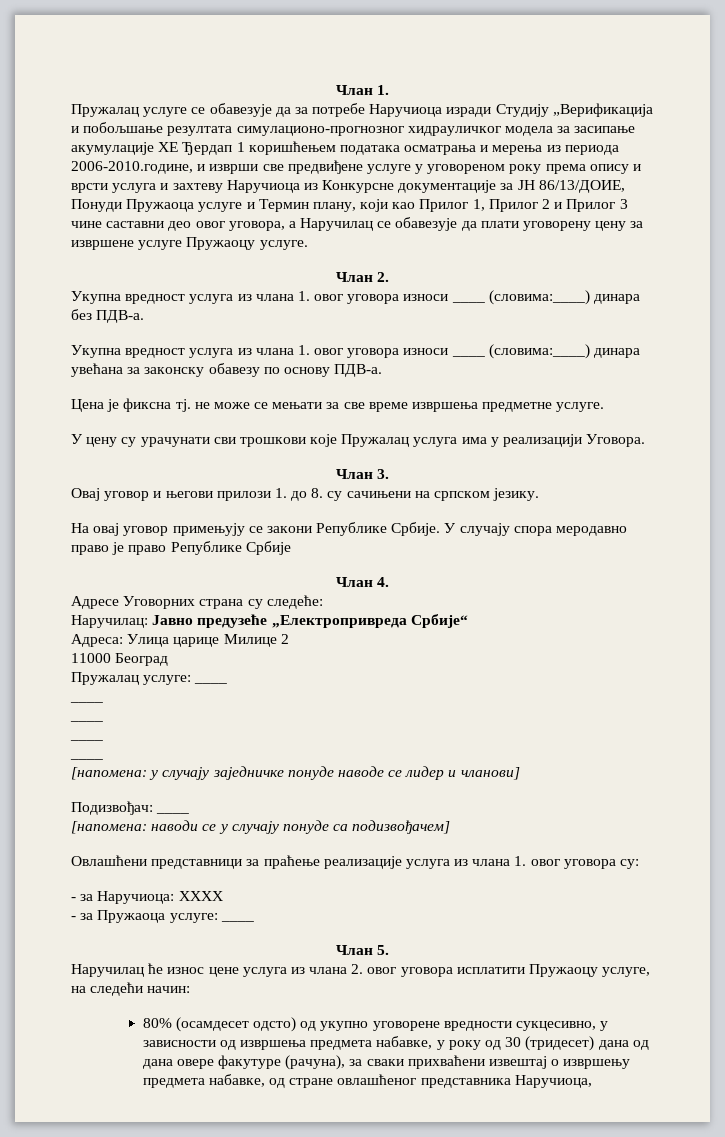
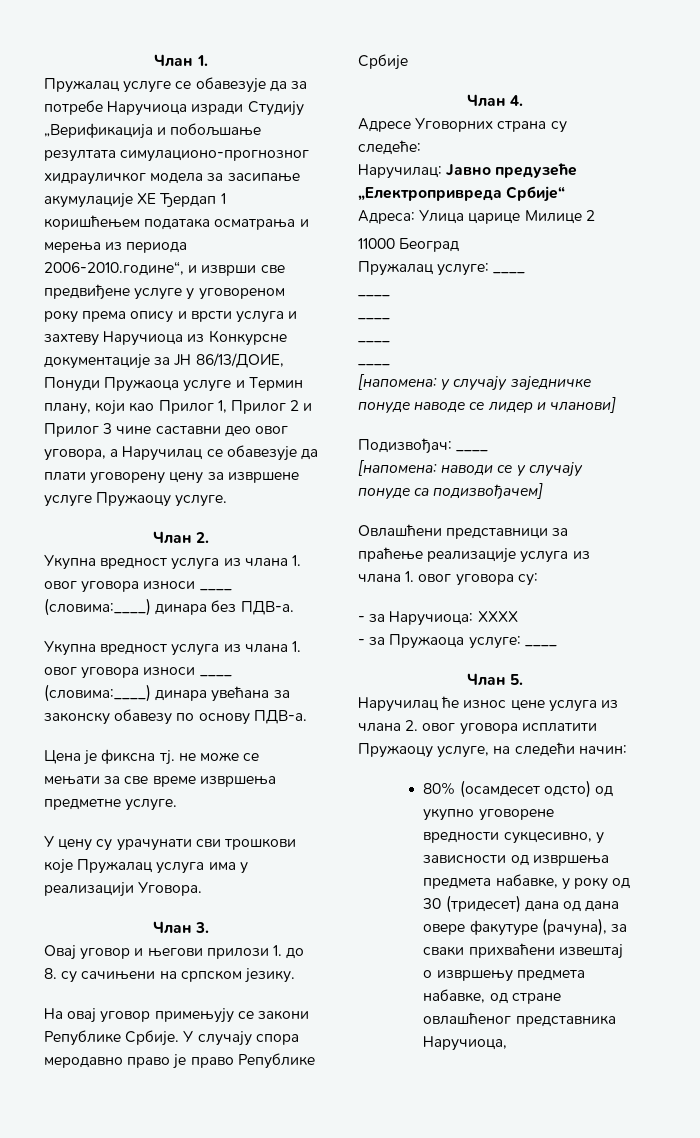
[71,161,193,174] 2006-2010.године, -> [44,261,184,276] 2006-2010.године“,

